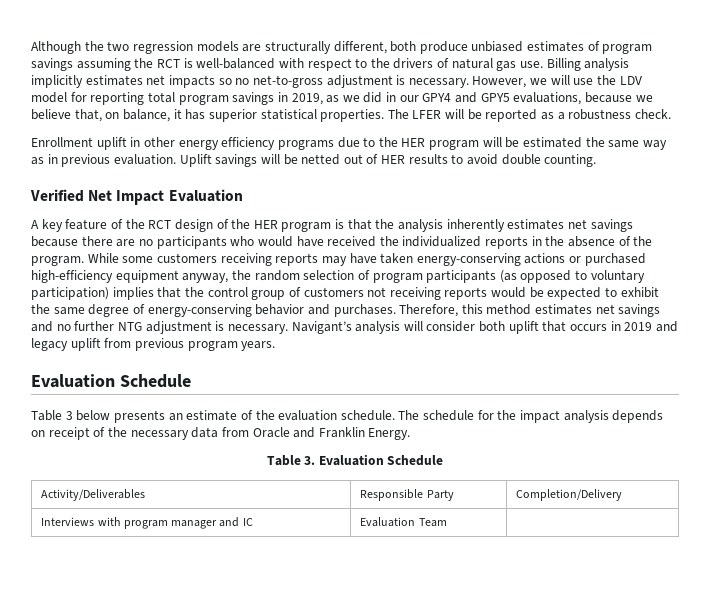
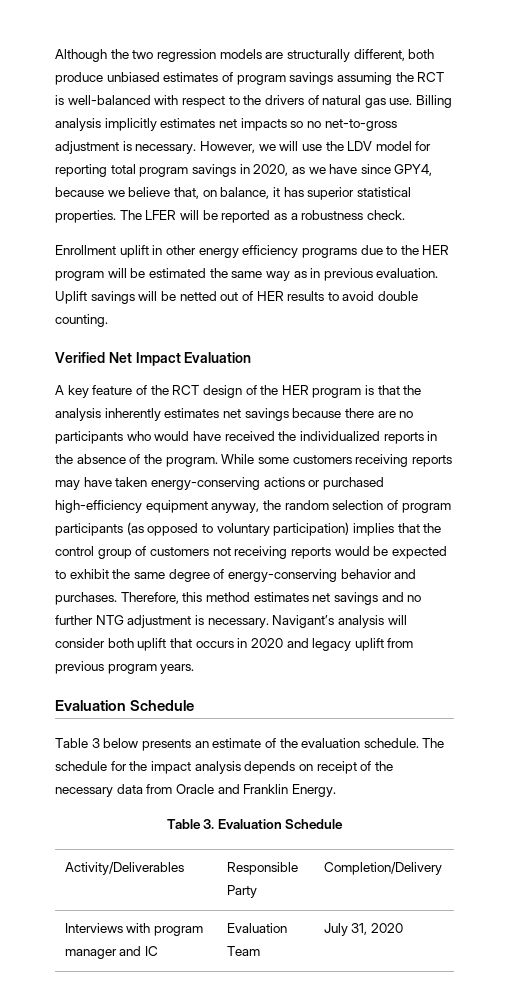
[291,93,323,105] 2019, -> [253,164,289,176] 2020,
[363,92,582,105] did in our GPY4 and GPY5 evaluations, -> [329,164,433,176] have since GPY4,
[624,322,653,331] 2019 -> [250,638,283,648] 2020
(447, 522) none -> [323,923,403,936] July 31, 2020

